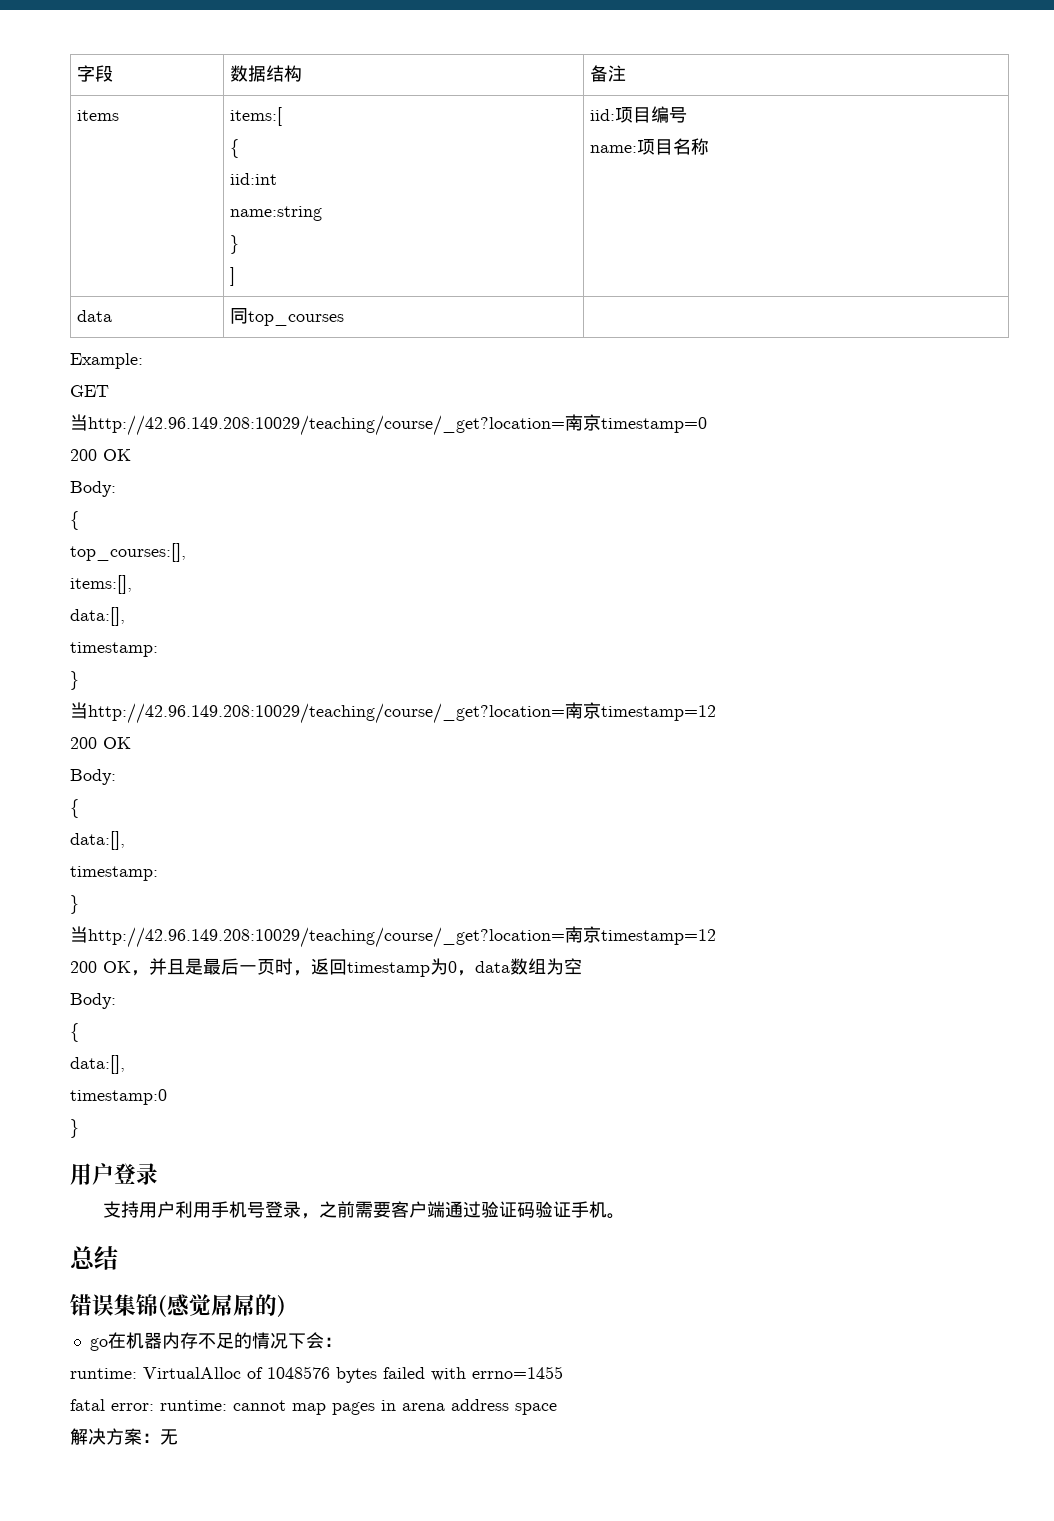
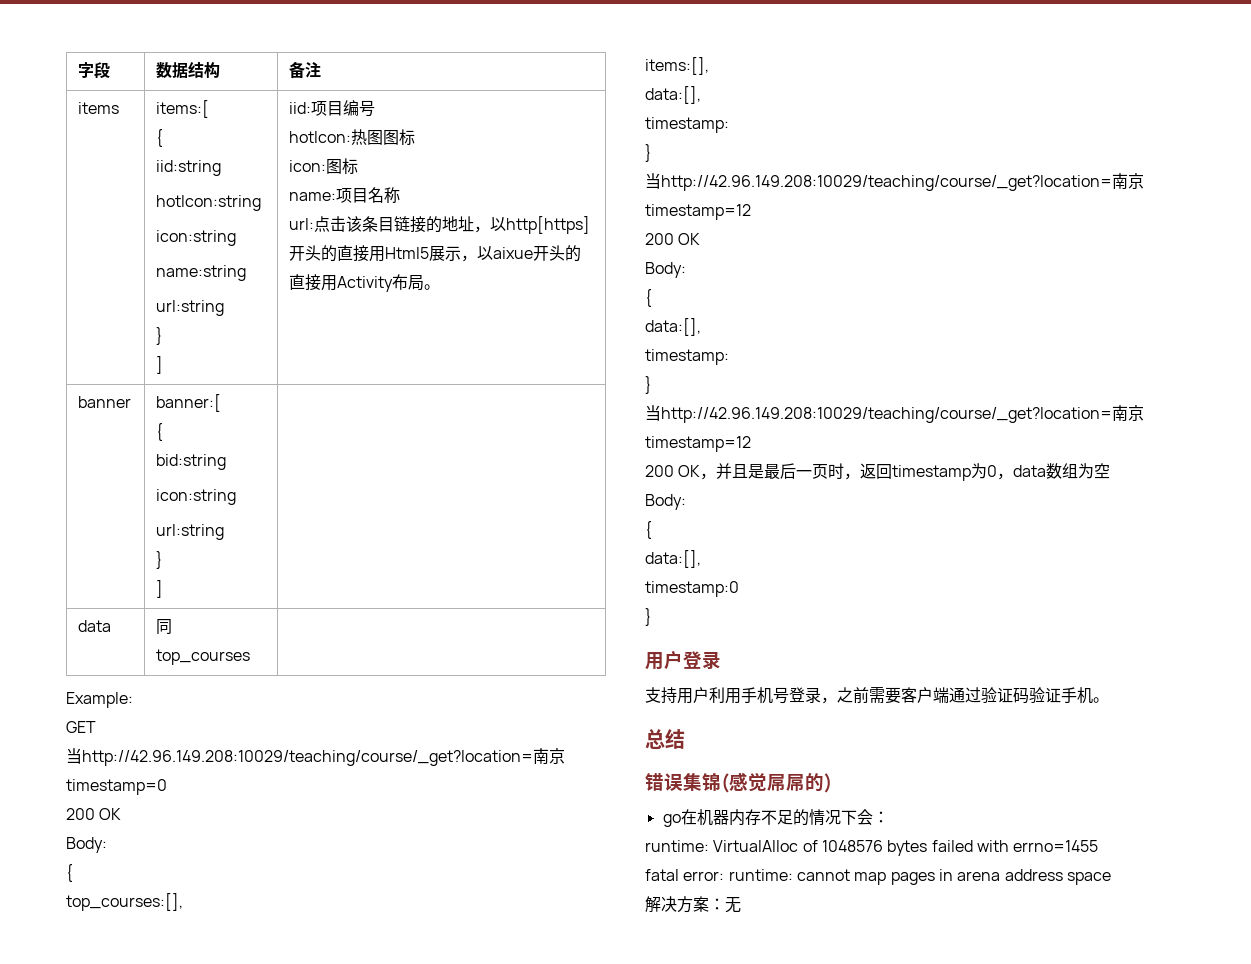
[230,173,278,185] iid:int -> [156,160,222,176] [156,195,262,211] [156,230,237,246] iid:string // hotIcon:string // icon:string
(323, 213) none -> [156,300,225,316] // url:string
[590,138,710,155] name:项目名称 -> [289,129,416,146] [289,158,359,175] [289,187,401,203] [289,216,591,234] [289,245,582,262] [289,274,441,292] [78,396,132,408] [156,394,222,412] [156,423,164,441] [156,454,227,470] [156,489,237,505] [156,524,225,540] [156,551,164,569] [156,580,164,598] hotIcon:热图图标 // icon:图标 // name:项目名称 // url:点击该条目链接的地址，以http[https]开头的直接用Html5展示，以aixue开头的直接用Activity布局。 // banner | banner:[ // { // bid:string // icon:string // url:string // } // ] |

